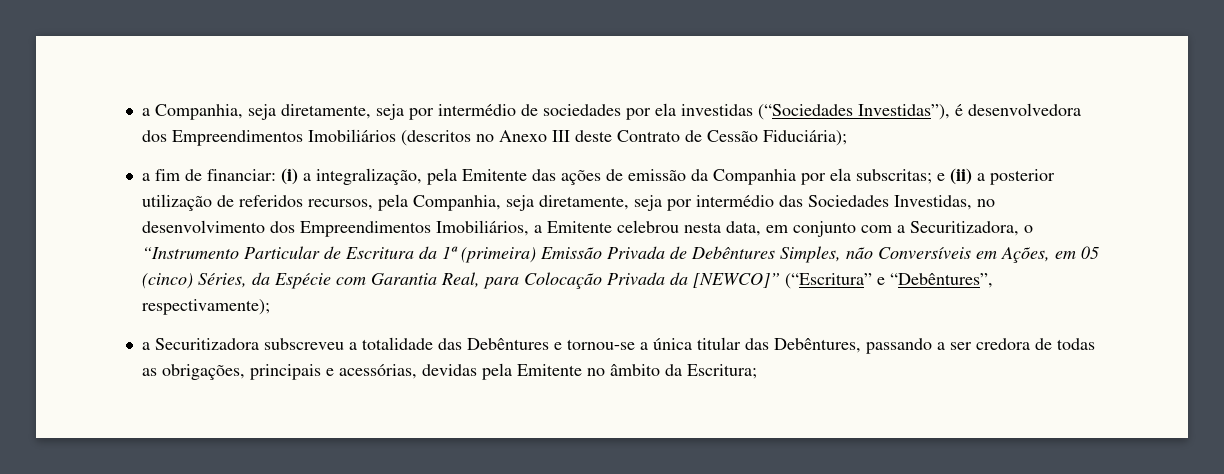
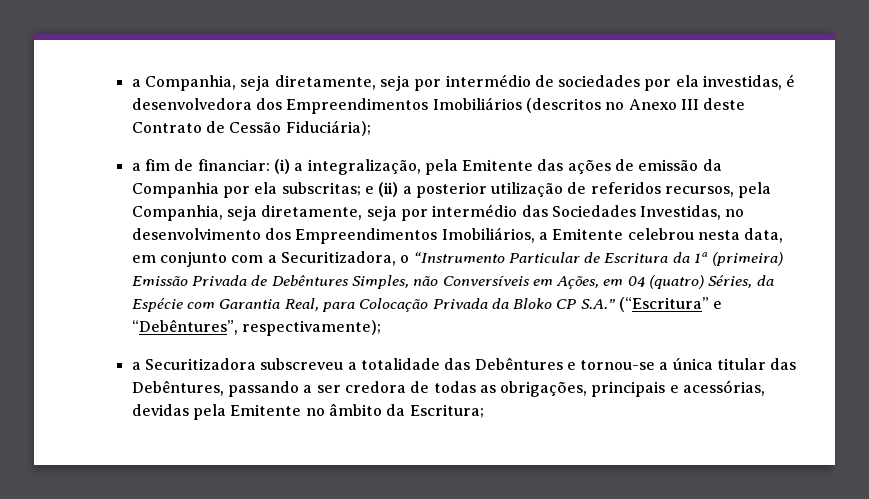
[680,104,950,120] investidas (“Sociedades Investidas”), -> [703,75,783,90] investidas,
[1080,246,1099,259] [141,273,193,289] 05 (cinco) -> [627,275,705,289] 04 (quatro)
[692,272,780,288] [NEWCO]” -> [513,298,615,309] Bloko CP S.A.”

